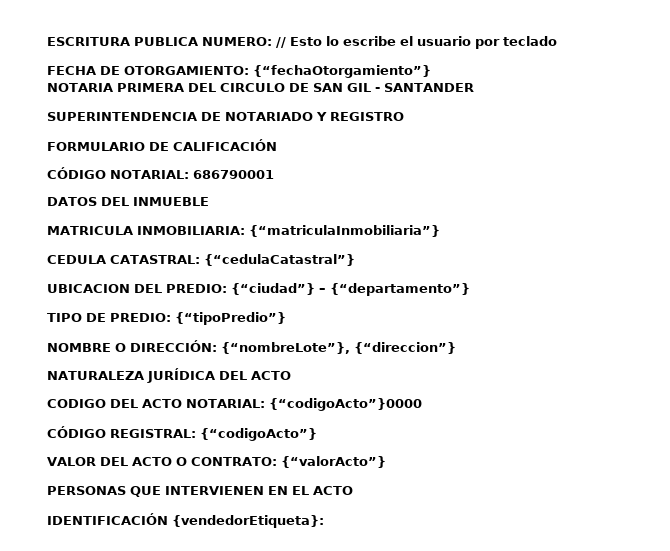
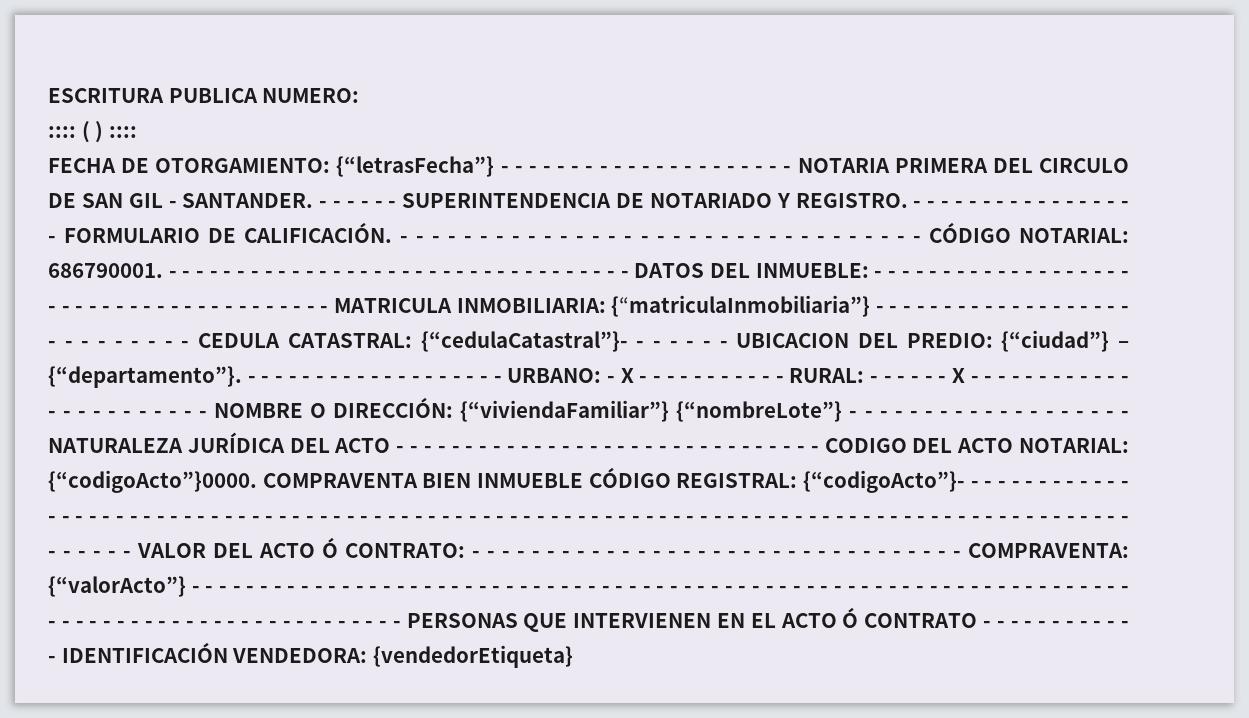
[276,36,557,49] [47,65,431,78] // Esto lo escribe el usuario por teclado // FECHA DE OTORGAMIENTO: {“fechaOtorgamiento”} // -> [48,121,137,143] [48,156,792,177] // :::: ( ) :::: // FECHA DE OTORGAMIENTO: {“letrasFecha”} - - - - - - - - - - - - - - - - - - - - -
[384,83,474,92] [47,112,404,121] [47,139,277,151] [47,167,274,179] [47,197,209,206] [47,225,440,237] [47,254,355,266] SANTANDER // SUPERINTENDENCIA DE NOTARIADO Y REGISTRO // FORMULARIO DE CALIFICACIÓN // CÓDIGO NOTARIAL: 686790001 // DATOS DEL INMUEBLE // MATRICULA INMOBILIARIA: {“matriculaInmobiliaria”} // CEDULA CATASTRAL: {“cedulaCatastral”} // -> [182,193,1129,208] [48,222,1129,243] [48,263,1129,278] [48,295,1129,317] [48,331,728,352] SANTANDER. - - - - - - SUPERINTENDENCIA DE NOTARIADO Y REGISTRO. - - - - - - - - - - - - - - - - - FORMULARIO DE CALIFICACIÓN. - - - - - - - - - - - - - - - - - - - - - - - - - - - - - - - - - CÓDIGO NOTARIAL: 686790001. - - - - - - - - - - - - - - - - - - - - - - - - - - - - - - - - - - DATOS DEL INMUEBLE: - - - - - - - - - - - - - - - - - - - - - - - - - - - - - - - - - - - - - - - - MATRICULA INMOBILIARIA: {“matriculaInmobiliaria”} - - - - - - - - - - - - - - - - - - - - - - - - - - - - CEDULA CATASTRAL: {“cedulaCatastral”}- - - - - - -
[330,283,470,296] [47,312,286,325] [47,340,456,354] [47,368,291,383] [47,398,422,411] [47,426,317,441] [47,456,386,468] {“departamento”} // TIPO DE PREDIO: {“tipoPredio”} // NOMBRE O DIRECCIÓN: {“nombreLote”}, {“direccion”} // NATURALEZA JURÍDICA DEL ACTO // CODIGO DEL ACTO NOTARIAL: {“codigoActo”}0000 // CÓDIGO REGISTRAL: {“codigoActo”} // VALOR DEL ACTO O CONTRATO: {“valorActo”} // -> [48,366,1130,388] [48,397,1130,422] [48,432,1129,453] [48,467,1129,493] [48,516,1129,523] [48,537,1129,558] [48,576,1129,597] [48,621,401,628] {“departamento”}. - - - - - - - - - - - - - - - - - - - URBANO: - X - - - - - - - - - - - RURAL: - - - - - - X - - - - - - - - - - - - - - - - - - - - - - - NOMBRE O DIRECCIÓN: {“viviendaFamiliar”} {“nombreLote”} - - - - - - - - - - - - - - - - - - - NATURALEZA JURÍDICA DEL ACTO - - - - - - - - - - - - - - - - - - - - - - - - - - - - - - - CODIGO DEL ACTO NOTARIAL: {“codigoActo”}0000. COMPRAVENTA BIEN INMUEBLE CÓDIGO REGISTRAL: {“codigoActo”}- - - - - - - - - - - - - - - - - - - - - - - - - - - - - - - - - - - - - - - - - - - - - - - - - - - - - - - - - - - - - - - - - - - - - - - - - - - - - - - - - - - - - - - - - - - - - - - - - - - VALOR DEL ACTO Ó CONTRATO: - - - - - - - - - - - - - - - - - - - - - - - - - - - - - - - - - COMPRAVENTA: {“valorActo”} - - - - - - - - - - - - - - - - - - - - - - - - - - - - - - - - - - - - - - - - - - - - - - - - - - - - - - - - - - - - - - - - - - - - - - - - - - - - - - - - - - - - - - - - - - - - - - -
[47,513,324,528] // IDENTIFICACIÓN {vendedorEtiqueta}: -> [842,607,1129,628] [48,642,573,668] Ó CONTRATO - - - - - - - - - - - - IDENTIFICACIÓN VENDEDORA: {vendedorEtiqueta}

